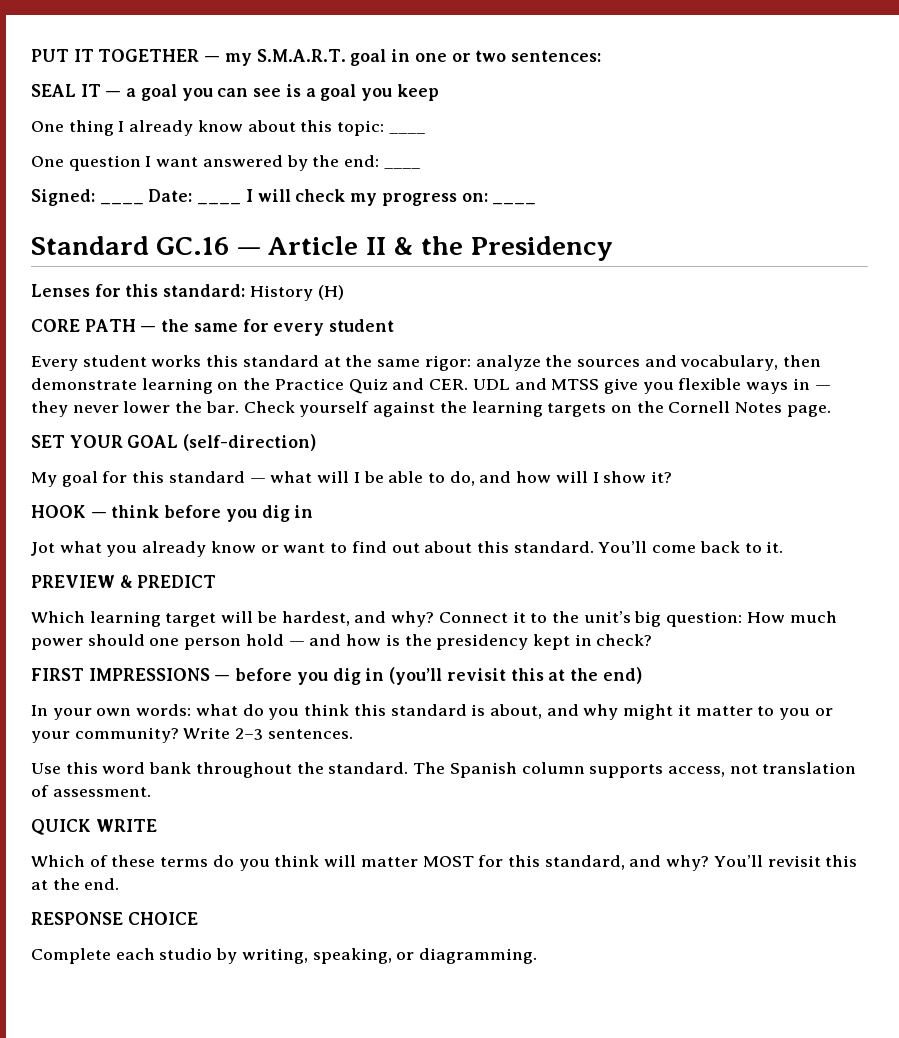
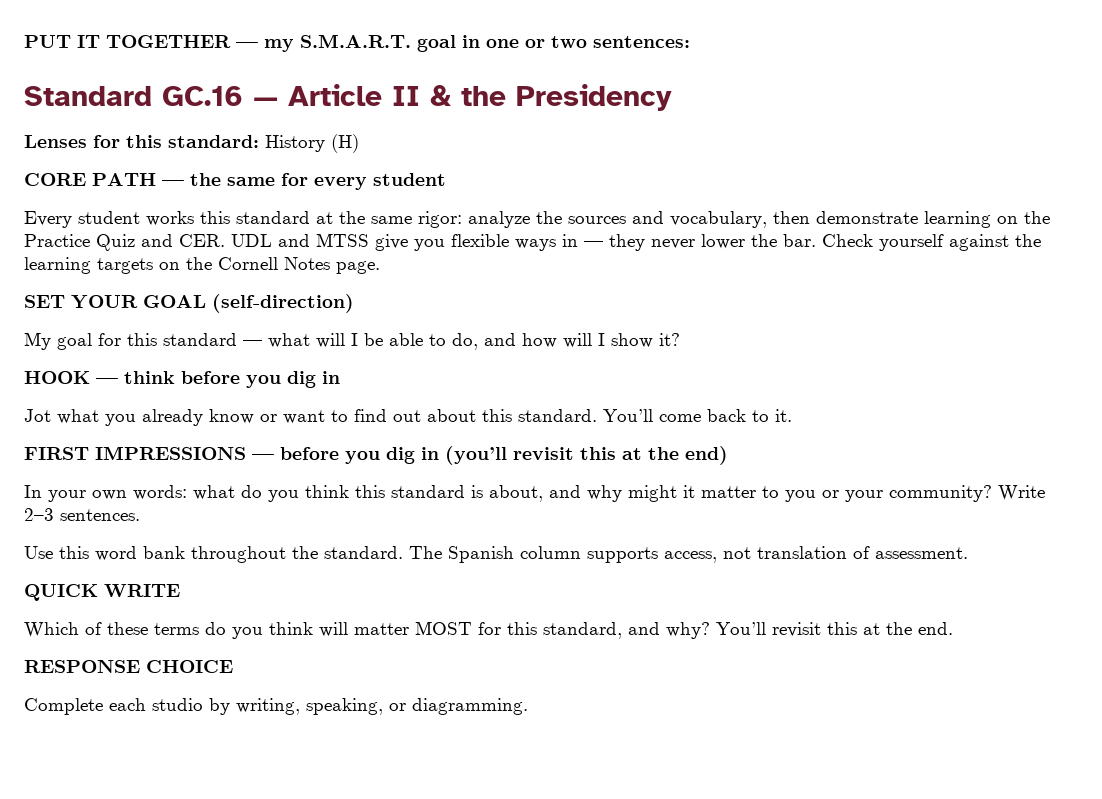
[31,84,439,101] [31,120,425,136] [31,155,380,171] [383,167,420,169] [31,189,144,206] [148,189,193,202] [197,202,242,205] [245,189,488,206] [492,202,537,205] // SEAL IT — a goal you can see is a goal you keep // One thing I already know about this topic: ____ // One question I want answered by the end: ____ // Signed: ____ Date: ____ I will check my progress on: ____ -> (690, 42) none
[31,575,217,588] [31,611,837,627] [31,634,653,650] // PREVIEW & PREDICT // Which learning target will be hardest, and why? Connect it to the unit’s big question: How much power should one person hold — and how is the presidency kept in check? -> (792, 415) none

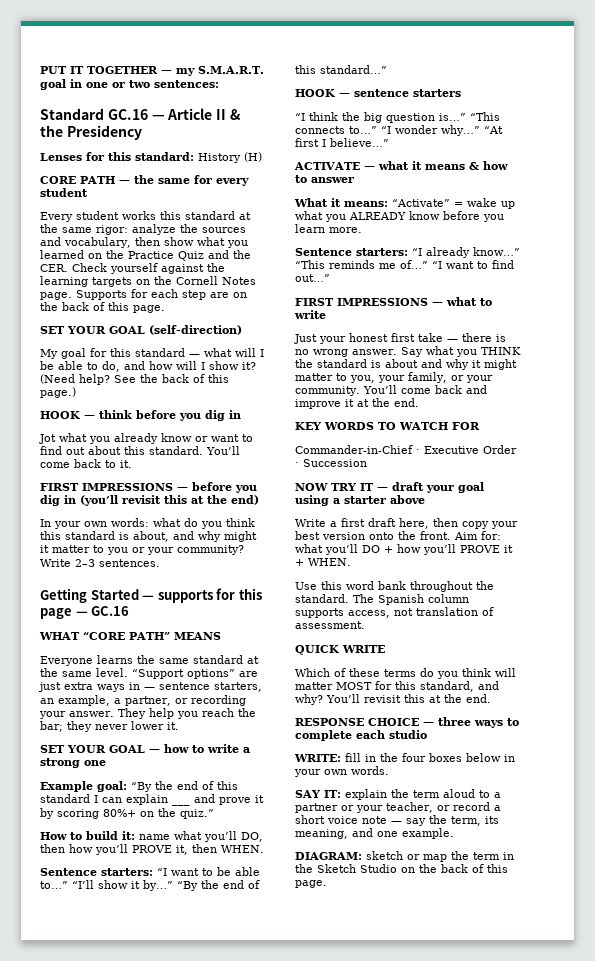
[816,211,991,228] demonstrate learning -> [163,237,248,248] [40,250,84,259] show what you learned
[179,233,816,251] CER. UDL and MTSS give you flexible ways in — they never lower the bar. -> [233,250,251,259] [40,264,68,272] the CER.
(380, 267) none -> [76,289,247,300] [40,302,165,313] Supports for each step are on the back of this page.
(680, 339) none -> [40,374,229,385] [40,387,76,398] (Need help? See the back of this page.)
(140, 515) none -> [40,588,262,603] [40,606,130,619] [39,632,221,640] [40,655,259,666] [40,668,258,679] [38,682,262,692] [40,695,246,706] [39,708,256,719] [40,721,179,732] [40,744,250,753] [40,758,106,768] [40,781,238,792] [40,794,190,806] [194,794,264,805] [40,808,214,819] [40,831,263,842] [40,844,264,855] [40,867,260,876] [40,880,260,891] [295,65,387,74] [295,89,461,97] [295,112,500,123] [295,125,503,136] [295,138,389,147] [294,161,508,170] [295,175,354,183] [294,198,515,209] [295,211,504,222] [295,224,362,233] [295,247,520,258] [295,260,514,269] [295,274,330,282] [295,297,492,306] [294,310,326,319] [294,333,506,344] [295,346,521,357] [295,359,517,370] [295,372,493,383] [295,385,487,396] [295,398,419,409] [295,422,480,430] [295,445,517,454] [295,459,367,467] [295,482,484,493] [295,495,425,506] [295,518,518,529] [295,531,501,540] [295,544,513,555] [295,558,351,566] // Getting Started — supports for this page — GC.16 // WHAT “CORE PATH” MEANS // Everyone learns the same standard at the same level. “Support options” are just extra ways in — sentence starters, an example, a partner, or recording your answer. They help you reach the bar; they never lower it. // SET YOUR GOAL — how to write a strong one // Example goal: “By the end of this standard I can explain ___ and prove it by scoring 80%+ on the quiz.” // How to build it: name what you’ll DO, then how you’ll PROVE it, then WHEN. // Sentence starters: “I want to be able to…” “I’ll show it by…” “By the end of this standard…” // HOOK — sentence starters // “I think the big question is…” “This connects to…” “I wonder why…” “At first I believe…” // ACTIVATE — what it means & how to answer // What it means: “Activate” = wake up what you ALREADY know before you learn more. // Sentence starters: “I already know…” “This reminds me of…” “I want to find out…” // FIRST IMPRESSIONS — what to write // Just your honest first take — there is no wrong answer. Say what you THINK the standard is about and why it might matter to you, your family, or your community. You’ll come back and improve it at the end. // KEY WORDS TO WATCH FOR // Commander-in-Chief · Executive Order · Succession // NOW TRY IT — draft your goal using a starter above // Write a first draft here, then copy your best version onto the front. Aim for: what you’ll DO + how you’ll PROVE it + WHEN.
[24,698,528,715] // Complete each studio by writing, speaking, or diagramming. -> [423,717,519,728] [295,730,427,741] [294,753,515,762] [294,766,389,777] [295,789,501,800] [295,802,501,813] [295,815,499,826] [295,828,454,839] [295,851,514,862] [295,864,508,873] [295,880,327,888] — three ways to complete each studio // WRITE: fill in the four boxes below in your own words. // SAY IT: explain the term aloud to a partner or your teacher, or record a short voice note — say the term, its meaning, and one example. // DIAGRAM: sketch or map the term in the Sketch Studio on the back of this page.

